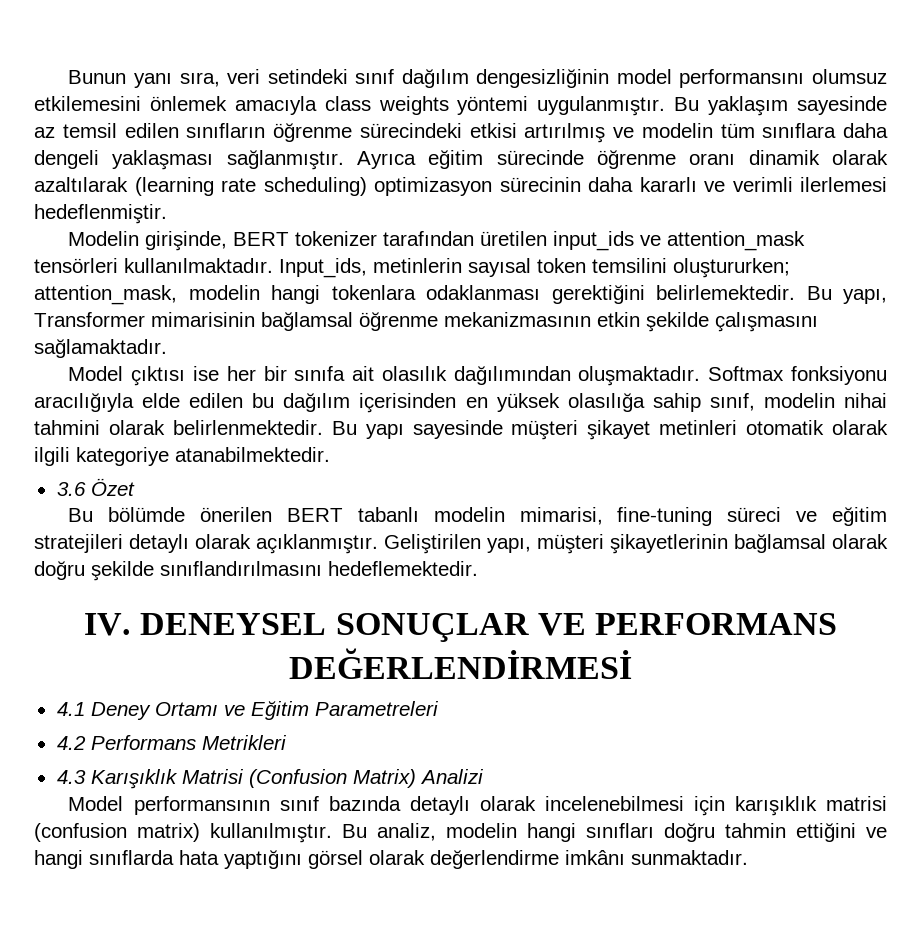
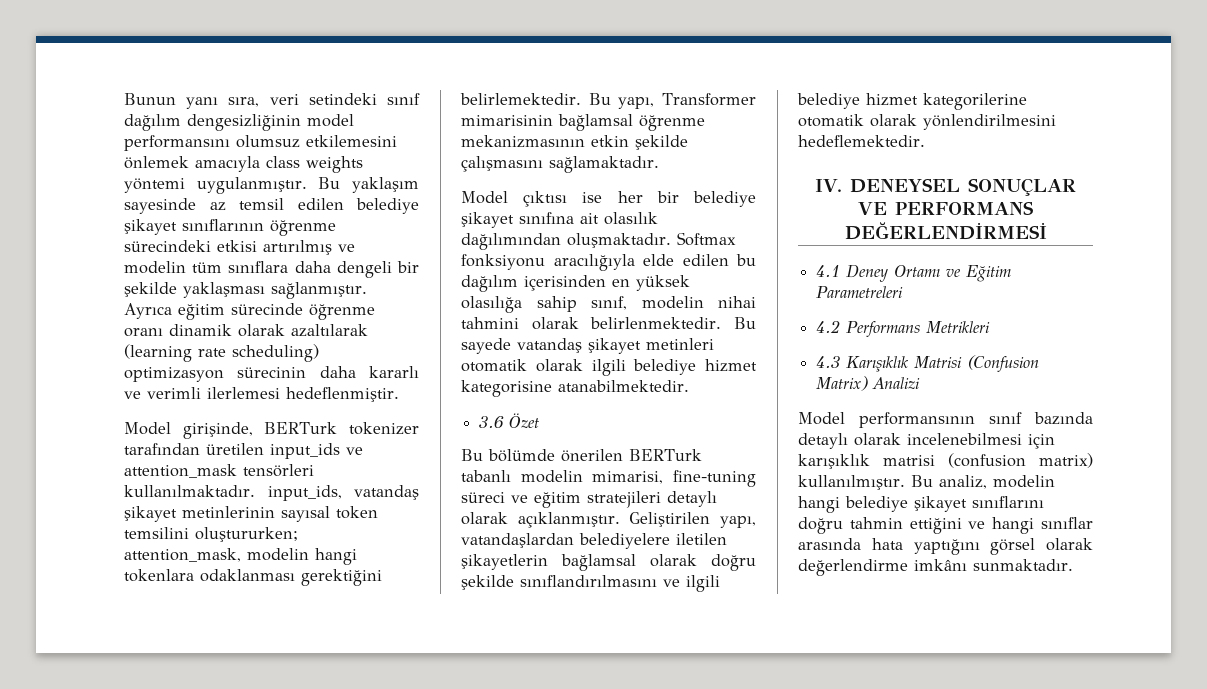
[186,123,266,138] sınıfların -> [356,198,419,214] [124,219,264,235] belediye şikayet sınıflarının
(99, 159) none -> [396,261,419,273] [124,282,177,297] bir şekilde
[68,231,290,251] Modelin girişinde, BERT -> [124,422,338,439] Model girişinde, BERTurk
[279,258,462,278] Input_ids, metinlerin -> [267,485,419,501] [124,506,275,522] input_ids, vatandaş şikayet metinlerinin
[294,366,346,381] sınıfa -> [693,191,756,207] [461,212,574,228] belediye şikayet sınıfına
[365,420,579,440] yapı sayesinde müşteri -> [461,338,582,354] sayede vatandaş
[76,447,169,466] kategoriye -> [633,359,757,375] [461,380,552,397] belediye hizmet kategorisine
[287,508,344,522] BERT -> [629,449,702,461] BERTurk
[537,534,728,554] müşteri şikayetlerinin -> [461,533,727,549] [461,554,548,570] vatandaşlardan belediyelere iletilen şikayetlerin
(322, 568) none -> [663,575,720,592] [797,93,1027,110] [798,114,1056,130] ve ilgili belediye hizmet kategorilerine otomatik olarak yönlendirilmesini
[586,823,654,838] sınıfları -> [845,496,1044,512] belediye şikayet sınıflarını
[89,850,174,865] sınıflarda -> [1041,517,1093,529] [798,538,861,550] sınıflar arasında

